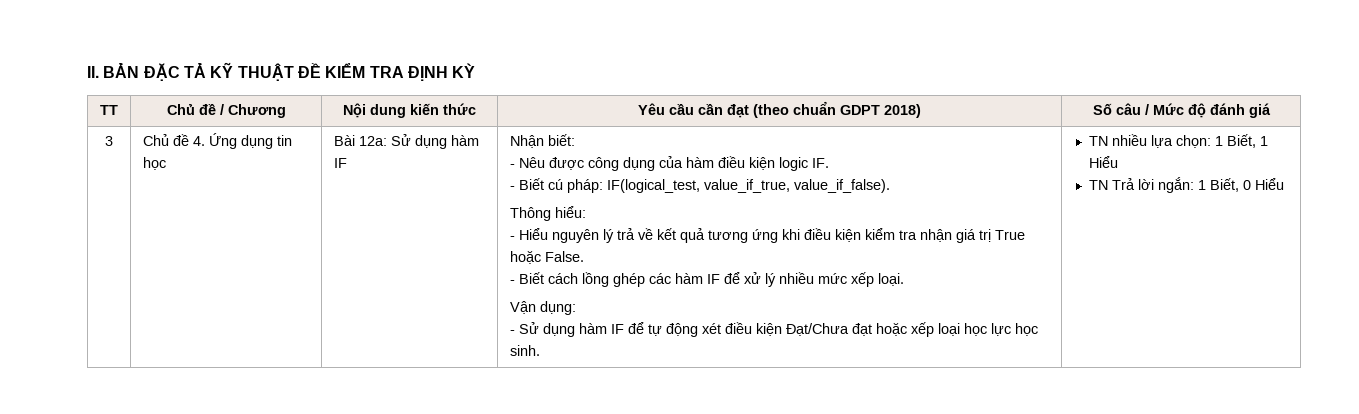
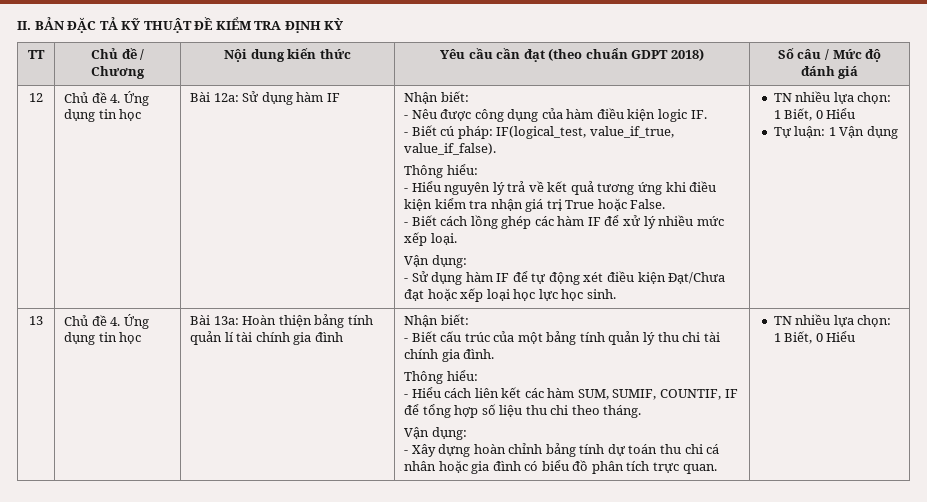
[105,136,113,146] 3 -> [29,93,43,102] 12
[1260,136,1269,146] 1 -> [815,110,823,119] 0
[1089,177,1195,193] TN Trả lời ngắn: -> [773,126,898,139] [29,316,43,325] [64,314,149,329] [64,332,142,345] [190,314,373,328] [190,331,343,345] [404,314,469,327] [404,331,720,345] [404,349,495,362] [404,370,478,384] [404,387,738,400] [404,404,642,418] [404,427,467,440] [404,443,720,457] [404,460,717,474] [773,314,892,327] Tự luận: 1 Vận dụng // 13 | Chủ đề 4. Ứng dụng tin học | Bài 13a: Hoàn thiện bảng tính quản lí tài chính gia đình | Nhận biết: // - Biết cấu trúc của một bảng tính quản lý thu chi tài chính gia đình. // Thông hiểu: // - Hiểu cách liên kết các hàm SUM, SUMIF, COUNTIF, IF để tổng hợp số liệu thu chi theo tháng. // Vận dụng: // - Xây dựng hoàn chỉnh bảng tính dự toán thu chi cá nhân hoặc gia đình có biểu đồ phân tích trực quan. | TN nhiều lựa chọn:

